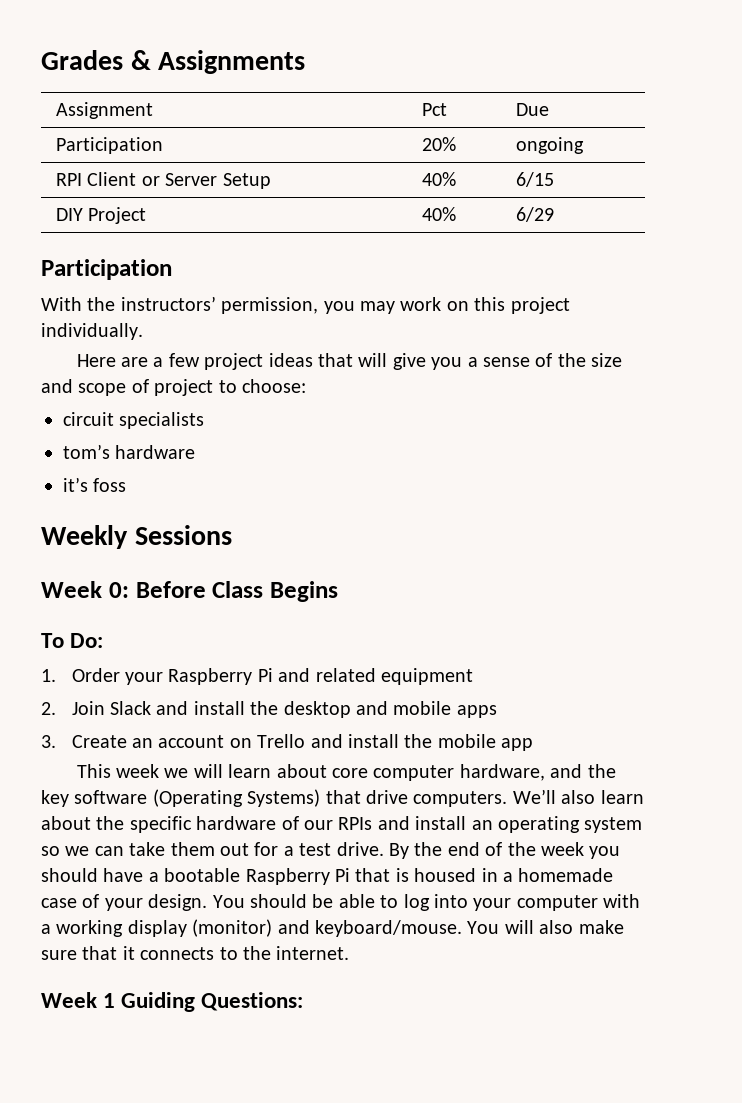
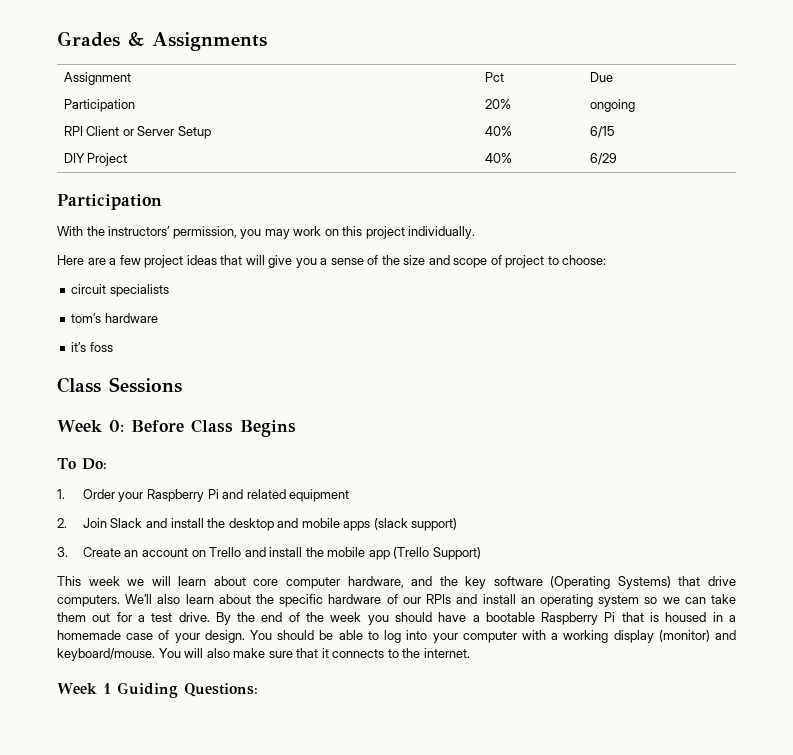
[41,525,128,549] Weekly -> [57,377,101,393] Class
(497, 711) none -> [373,518,458,531] (slack support)
(534, 744) none -> [393,547,481,560] (Trello Support)

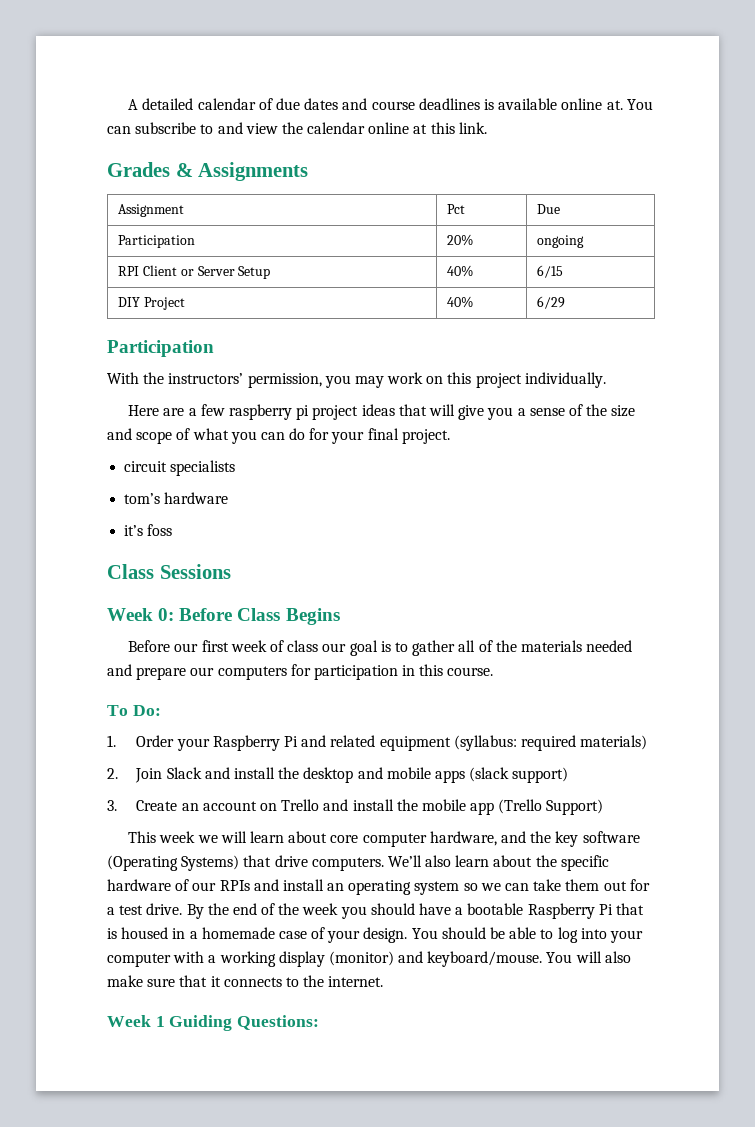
(57, 39) none -> [128,98,653,110] [107,122,487,134] A detailed calendar of due dates and course deadlines is available online at. You can subscribe to and view the calendar online at this link. //
(141, 260) none -> [229,404,310,420] raspberry pi
[505,255,607,268] project to choose: -> [192,428,450,444] what you can do for your final project.
(296, 428) none -> [128,640,633,656] [107,664,494,680] // Before our first week of class our goal is to gather all of the materials needed and prepare our computers for participation in this course.
(350, 495) none -> [453,735,648,751] (syllabus: required materials)

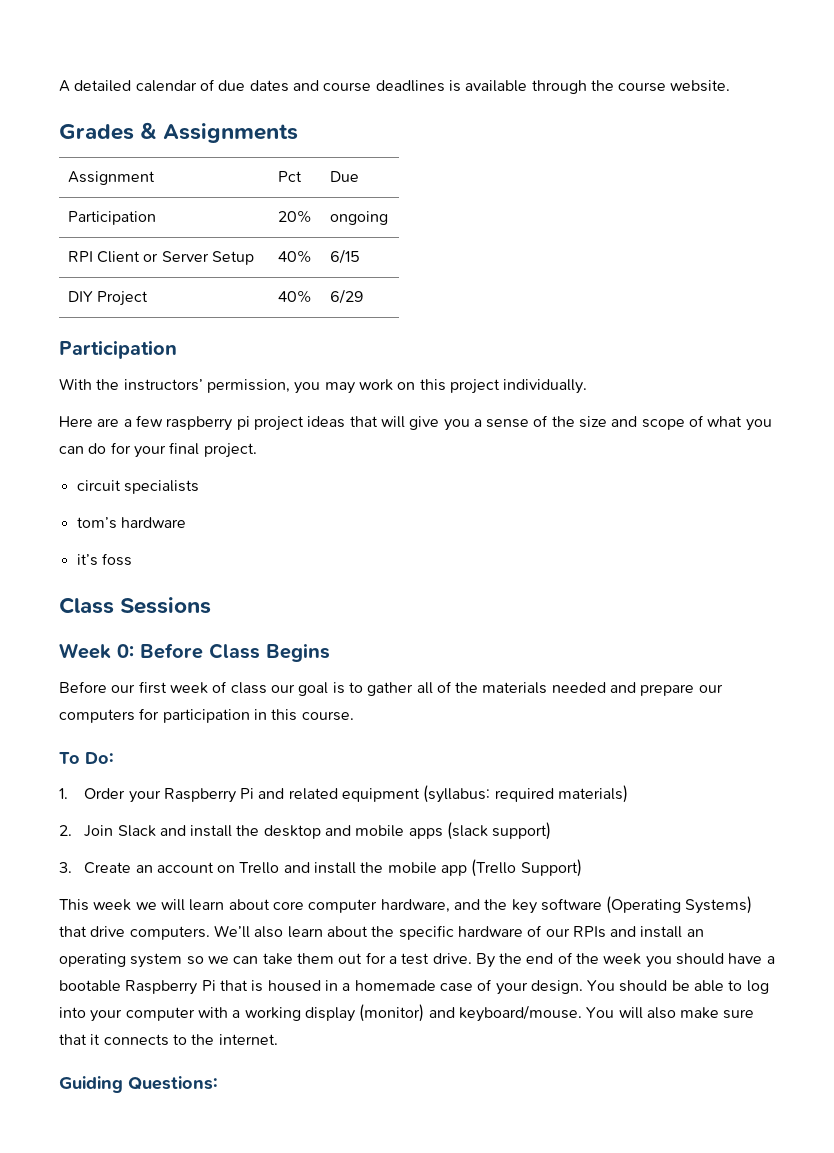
[561,98,653,110] [107,122,487,134] online at. You can subscribe to and view the calendar online at this link. -> [531,80,731,94] through the course website.
[107,1015,165,1027] Week 1 -> (278, 1039) none

